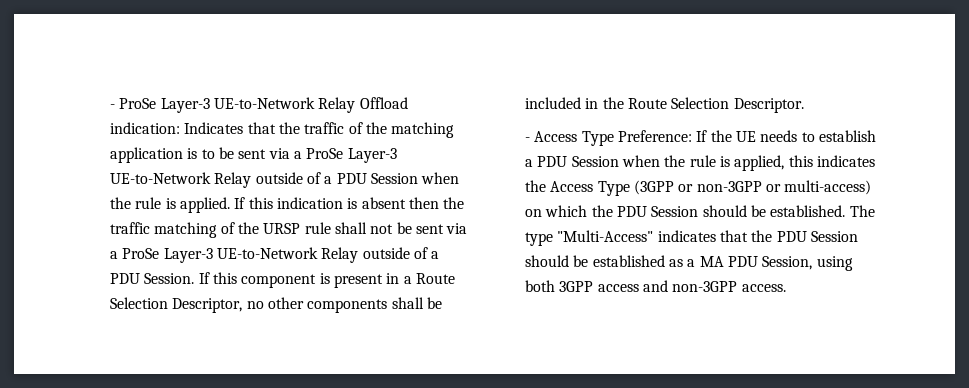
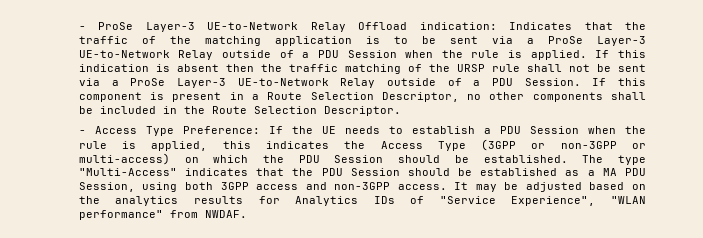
(786, 288) none -> [454,182,646,192] [78,196,647,206] [78,210,247,220] It may be adjusted based on the analytics results for Analytics IDs of "Service Experience", "WLAN performance" from NWDAF.

